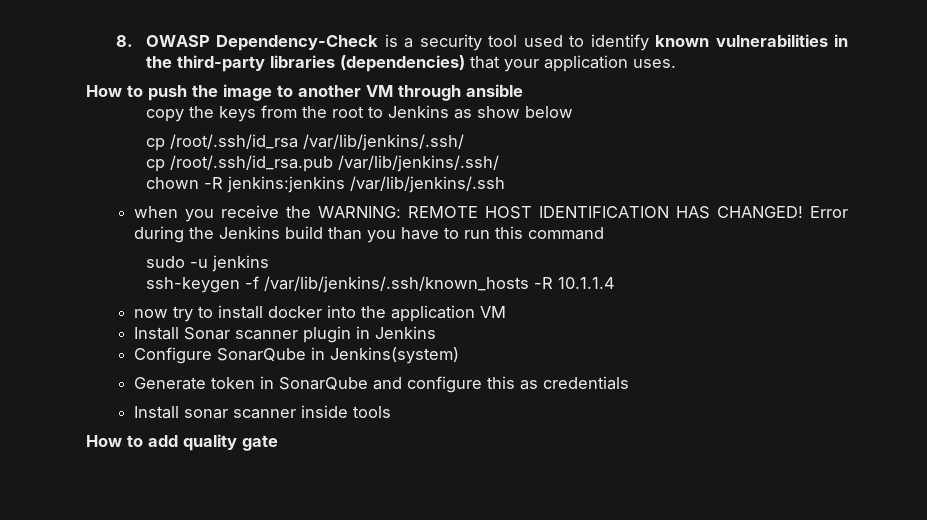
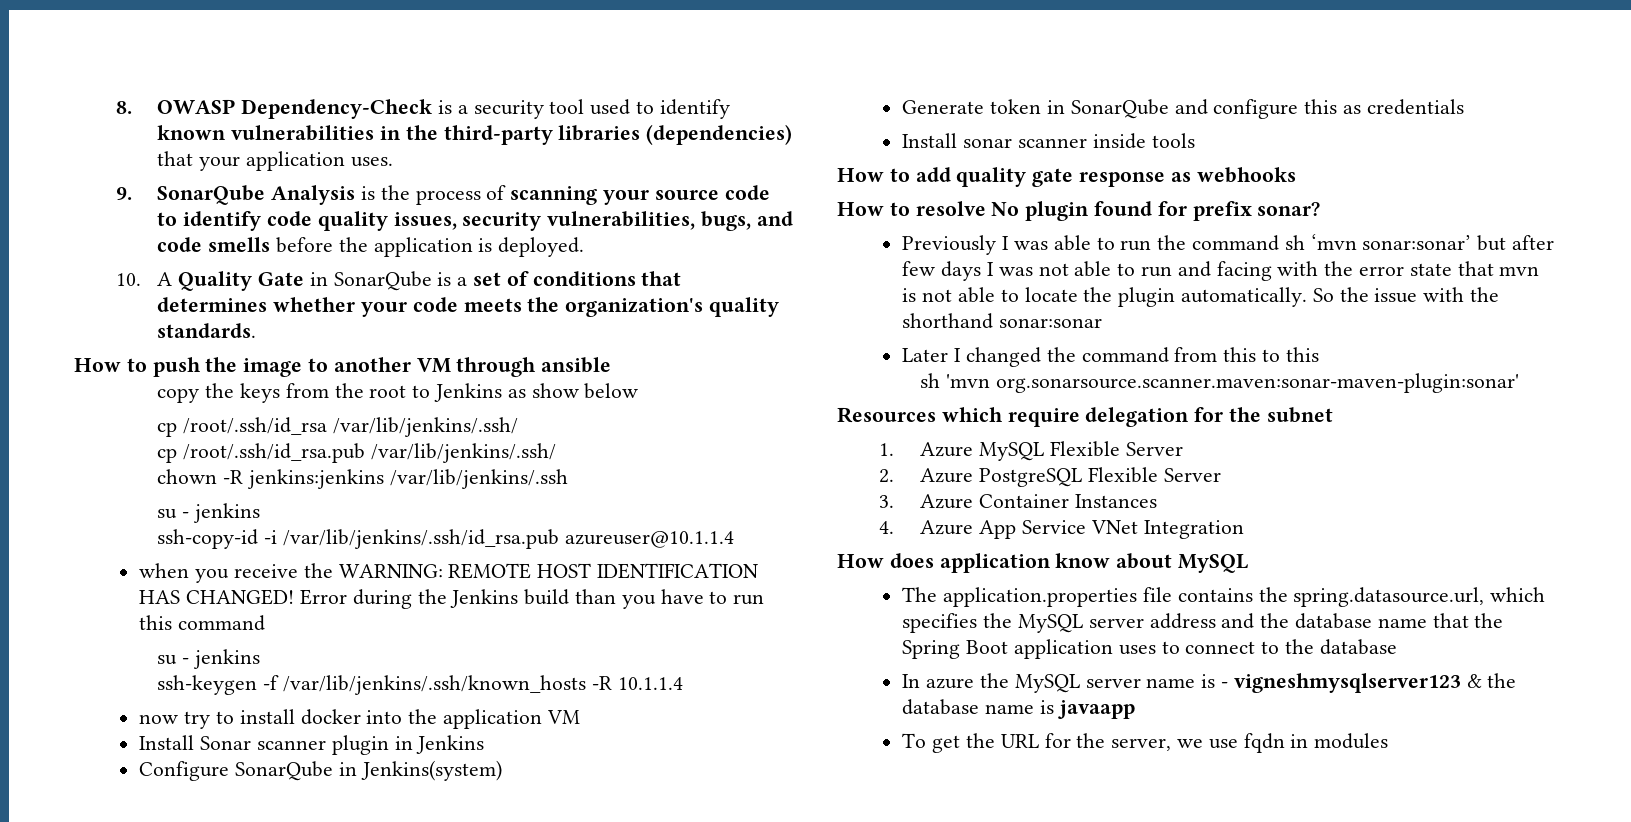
(676, 63) none -> [115,185,770,205] [157,211,793,231] [157,237,585,257] [115,271,682,291] [157,297,779,317] [157,323,257,338] // 9. SonarQube Analysis is the process of scanning your source code to identify code quality issues, security vulnerabilities, bugs, and code smells before the application is deployed. // 10. A Quality Gate in SonarQube is a set of conditions that determines whether your code meets the organization's quality standards.
(505, 184) none -> [157,503,260,523] [157,529,734,549] // su - jenkins // ssh-copy-id -i /var/lib/jenkins/.ssh/id_rsa.pub azureuser@10.1.1.4
[145,256,208,268] sudo -u -> [157,655,190,665] su -
(278, 443) none -> [1079,167,1296,187] [837,201,1321,221] [902,234,1554,255] [902,261,1540,281] [902,287,1499,307] [902,313,1103,329] [902,347,1319,367] [920,373,1519,393] [837,407,1333,427] [878,441,1183,461] [878,467,1221,487] [878,494,1157,509] [878,520,1244,539] [837,553,1249,573] [902,587,1546,607] [902,613,1504,633] [902,639,1397,659] [902,673,1517,693] [902,699,1135,719] [902,733,1389,753] response as webhooks // How to resolve No plugin found for prefix sonar? // Previously I was able to run the command sh ‘mvn sonar:sonar’ but after few days I was not able to run and facing with the error state that mvn is not able to locate the plugin automatically. So the issue with the shorthand sonar:sonar // Later I changed the command from this to this // sh 'mvn org.sonarsource.scanner.maven:sonar-maven-plugin:sonar' // Resources which require delegation for the subnet // 1. Azure MySQL Flexible Server // 2. Azure PostgreSQL Flexible Server // 3. Azure Container Instances // 4. Azure App Service VNet Integration // How does application know about MySQL // The application.properties file contains the spring.datasource.url, which specifies the MySQL server address and the database name that the Spring Boot application uses to connect to the database // In azure the MySQL server name is - vigneshmysqlserver123 & the database name is javaapp // To get the URL for the server, we use fqdn in modules

